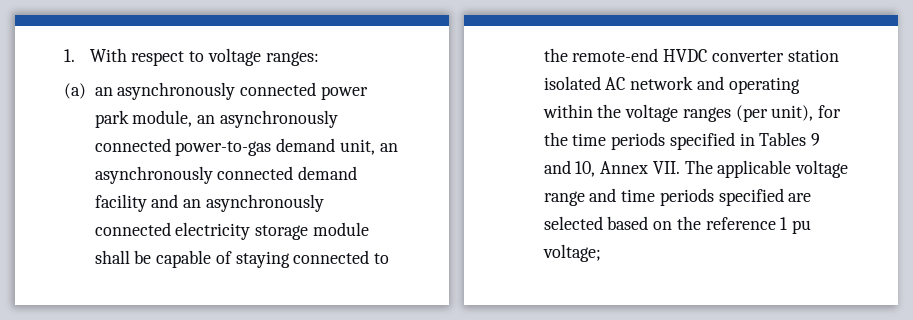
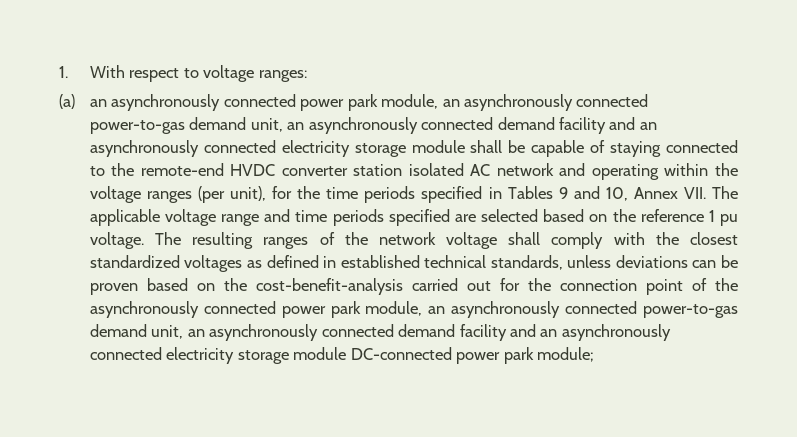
[542,244,601,262] voltage; -> [89,232,738,249] [89,255,738,272] [89,278,738,295] [89,301,739,318] [89,324,671,341] [89,347,595,364] voltage. The resulting ranges of the network voltage shall comply with the closest standardized voltages as defined in established technical standards, unless deviations can be proven based on the cost-benefit-analysis carried out for the connection point of the asynchronously connected power park module, an asynchronously connected power-to-gas demand unit, an asynchronously connected demand facility and an asynchronously connected electricity storage module DC-connected power park module;

